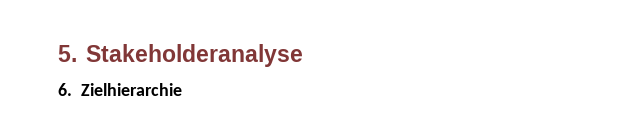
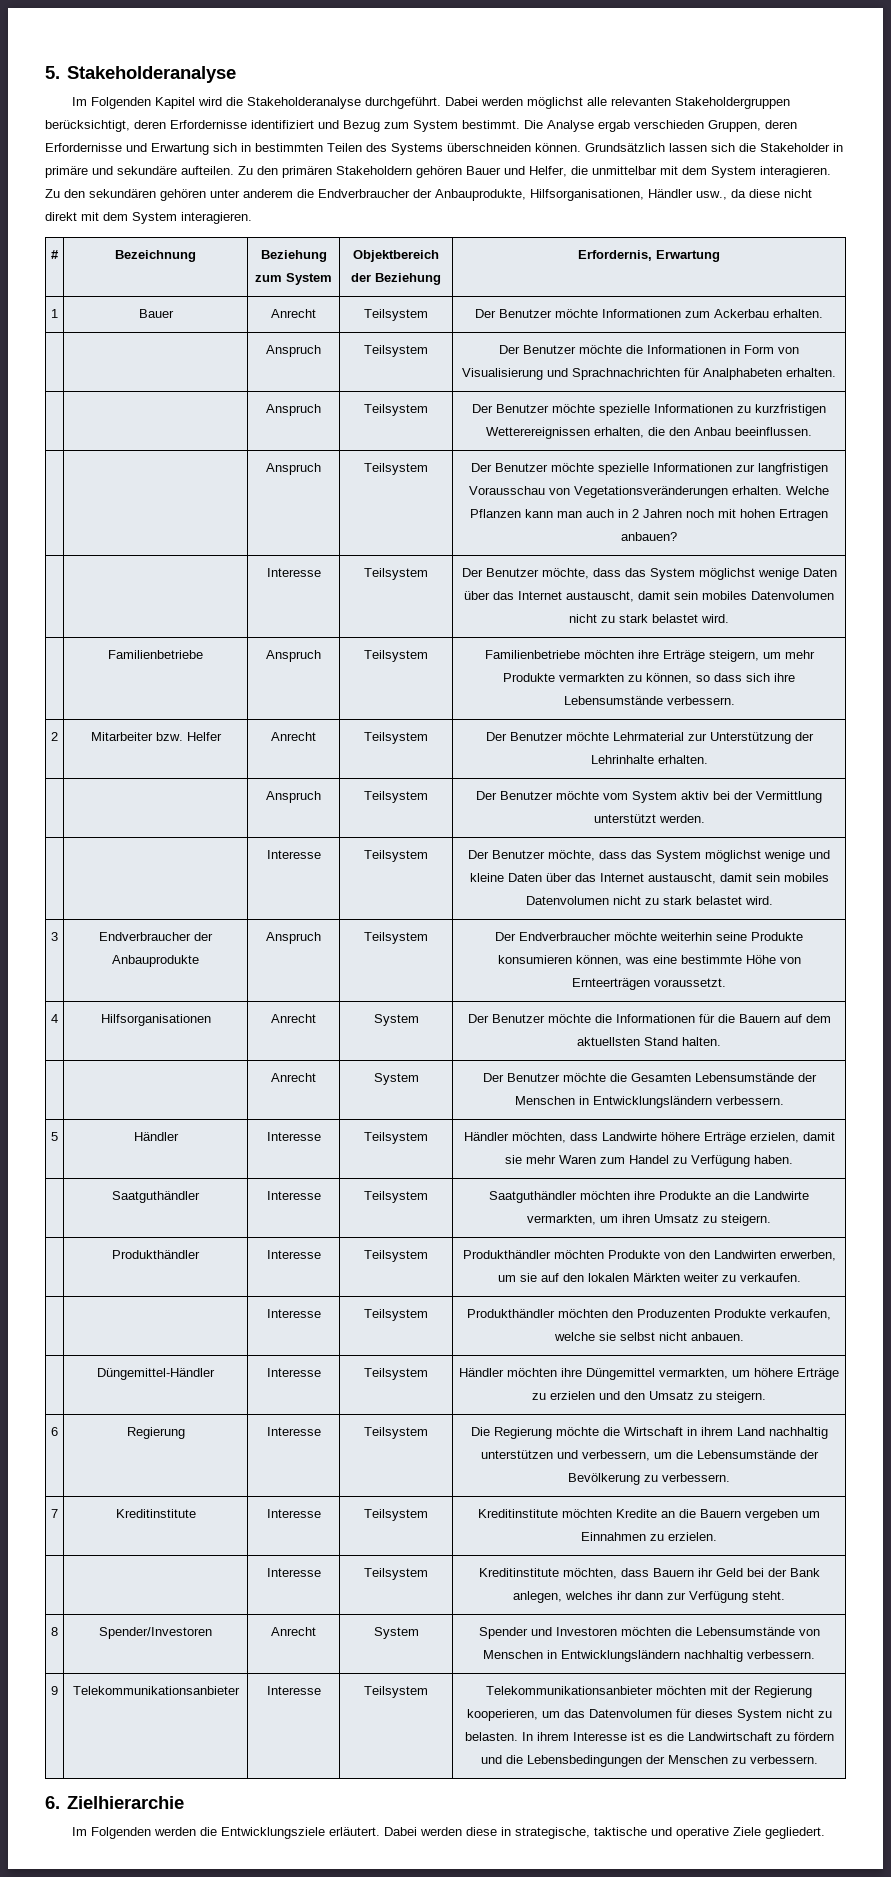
[58,83,182,96] 6. Zielhierarchie -> [71,97,790,109] [45,120,797,132] [45,143,843,155] [45,166,831,178] [45,189,812,201] [45,212,252,224] [51,250,59,259] [115,250,196,262] [260,250,327,262] [255,273,332,285] [353,250,439,262] [351,273,441,285] [578,250,720,262] [51,309,58,318] [138,309,174,318] [271,309,316,318] [364,309,428,321] [475,309,823,318] [266,345,321,357] [364,345,428,357] [499,345,799,354] [462,368,836,380] [266,404,321,416] [364,404,428,416] [472,404,826,416] [486,427,812,439] [266,463,321,475] [364,463,428,475] [470,463,828,475] [469,486,829,498] [470,509,828,521] [621,532,677,541] [266,568,321,577] [364,568,428,580] [461,568,837,580] [464,591,834,602] [569,614,729,623] [108,650,203,659] [266,650,321,662] [364,650,428,662] [484,650,815,662] [503,673,795,684] [563,696,735,705] [51,732,58,741] [90,732,222,741] [271,732,316,741] [364,732,428,744] [485,732,814,744] [590,755,708,764] [266,791,321,803] [364,791,428,803] [476,791,822,803] [593,814,705,823] [266,850,321,859] [364,850,428,862] [468,850,830,862] [469,873,829,884] [525,896,773,905] [51,932,58,941] [99,932,213,941] [112,955,199,967] [266,932,321,944] [364,932,428,944] [495,932,803,941] [497,955,801,966] [572,978,726,990] [51,1014,58,1023] [100,1014,211,1026] [271,1014,316,1023] [373,1014,419,1026] [467,1014,831,1023] [577,1037,721,1046] [271,1073,316,1082] [373,1073,419,1085] [482,1073,817,1082] [514,1096,784,1108] [51,1132,58,1141] [133,1132,179,1141] [266,1132,321,1141] [364,1132,428,1144] [463,1132,835,1144] [505,1155,793,1167] [112,1191,200,1203] [266,1191,321,1200] [364,1191,428,1203] [489,1191,809,1203] [527,1214,771,1226] [112,1250,200,1259] [266,1250,321,1259] [364,1250,428,1262] [462,1250,836,1261] [497,1273,801,1282] [266,1309,321,1318] [364,1309,428,1321] [467,1309,831,1320] [553,1332,744,1341] [97,1368,215,1380] [266,1368,321,1377] [364,1368,428,1380] [459,1368,839,1380] [532,1391,766,1403] [51,1427,58,1436] [126,1427,185,1439] [266,1427,321,1436] [364,1427,428,1439] [470,1427,828,1439] [480,1450,819,1461] [568,1473,730,1485] [51,1509,58,1518] [115,1509,196,1518] [266,1509,321,1518] [364,1509,428,1521] [478,1509,820,1521] [581,1532,717,1541] [266,1568,321,1577] [364,1568,428,1580] [478,1568,820,1579] [513,1591,785,1603] [51,1627,58,1636] [99,1627,212,1639] [271,1627,316,1636] [373,1627,419,1639] [478,1627,820,1639] [483,1650,815,1662] [51,1686,58,1695] [72,1686,240,1695] [266,1686,321,1695] [364,1686,428,1698] [486,1686,812,1698] [466,1709,832,1721] [464,1732,834,1741] [480,1755,818,1767] [45,1796,184,1809] [71,1827,825,1839] Im Folgenden Kapitel wird die Stakeholderanalyse durchgeführt. Dabei werden möglichst alle relevanten Stakeholdergruppen berücksichtigt, deren Erfordernisse identifiziert und Bezug zum System bestimmt. Die Analyse ergab verschieden Gruppen, deren Erfordernisse und Erwartung sich in bestimmten Teilen des Systems überschneiden können. Grundsätzlich lassen sich die Stakeholder in primäre und sekundäre aufteilen. Zu den primären Stakeholdern gehören Bauer und Helfer, die unmittelbar mit dem System interagieren. Zu den sekundären gehören unter anderem die Endverbraucher der Anbauprodukte, Hilfsorganisationen, Händler usw., da diese nicht direkt mit dem System interagieren. // # | Bezeichnung | Beziehung zum System | Objektbereich der Beziehung | Erfordernis, Erwartung // 1 | Bauer | Anrecht | Teilsystem | Der Benutzer möchte Informationen zum Ackerbau erhalten. // | | Anspruch | Teilsystem | Der Benutzer möchte die Informationen in Form von Visualisierung und Sprachnachrichten für Analphabeten erhalten. // | | Anspruch | Teilsystem | Der Benutzer möchte spezielle Informationen zu kurzfristigen Wetterereignissen erhalten, die den Anbau beeinflussen. // | | Anspruch | Teilsystem | Der Benutzer möchte spezielle Informationen zur langfristigen Vorausschau von Vegetationsveränderungen erhalten. Welche Pflanzen kann man auch in 2 Jahren noch mit hohen Ertragen anbauen? // | | Interesse | Teilsystem | Der Benutzer möchte, dass das System möglichst wenige Daten über das Internet austauscht, damit sein mobiles Datenvolumen nicht zu stark belastet wird. // | Familienbetriebe | Anspruch | Teilsystem | Familienbetriebe möchten ihre Erträge steigern, um mehr Produkte vermarkten zu können, so dass sich ihre Lebensumstände verbessern. // 2 | Mitarbeiter bzw. Helfer | Anrecht | Teilsystem | Der Benutzer möchte Lehrmaterial zur Unterstützung der Lehrinhalte erhalten. // | | Anspruch | Teilsystem | Der Benutzer möchte vom System aktiv bei der Vermittlung unterstützt werden. // | | Interesse | Teilsystem | Der Benutzer möchte, dass das System möglichst wenige und kleine Daten über das Internet austauscht, damit sein mobiles Datenvolumen nicht zu stark belastet wird. // 3 | Endverbraucher der Anbauprodukte | Anspruch | Teilsystem | Der Endverbraucher möchte weiterhin seine Produkte konsumieren können, was eine bestimmte Höhe von Ernteerträgen voraussetzt. // 4 | Hilfsorganisationen | Anrecht | System | Der Benutzer möchte die Informationen für die Bauern auf dem aktuellsten Stand halten. // | | Anrecht | System | Der Benutzer möchte die Gesamten Lebensumstände der Menschen in Entwicklungsländern verbessern. // 5 | Händler | Interesse | Teilsystem | Händler möchten, dass Landwirte höhere Erträge erzielen, damit sie mehr Waren zum Handel zu Verfügung haben. // | Saatguthändler | Interesse | Teilsystem | Saatguthändler möchten ihre Produkte an die Landwirte vermarkten, um ihren Umsatz zu steigern. // | Produkthändler | Interesse | Teilsystem | Produkthändler möchten Produkte von den Landwirten erwerben, um sie auf den lokalen Märkten weiter zu verkaufen. // | | Interesse | Teilsystem | Produkthändler möchten den Produzenten Produkte verkaufen, welche sie selbst nicht anbauen. // | Düngemittel-Händler | Interesse | Teilsystem | Händler möchten ihre Düngemittel vermarkten, um höhere Erträge zu erzielen und den Umsatz zu steigern. // 6 | Regierung | Interesse | Teilsystem | Die Regierung möchte die Wirtschaft in ihrem Land nachhaltig unterstützen und verbessern, um die Lebensumstände der Bevölkerung zu verbessern. // 7 | Kreditinstitute | Interesse | Teilsystem | Kreditinstitute möchten Kredite an die Bauern vergeben um Einnahmen zu erzielen. // | | Interesse | Teilsystem | Kreditinstitute möchten, dass Bauern ihr Geld bei der Bank anlegen, welches ihr dann zur Verfügung steht. // 8 | Spender/Investoren | Anrecht | System | Spender und Investoren möchten die Lebensumstände von Menschen in Entwicklungsländern nachhaltig verbessern. // 9 | Telekommunikationsanbieter | Interesse | Teilsystem | Telekommunikationsanbieter möchten mit der Regierung kooperieren, um das Datenvolumen für dieses System nicht zu belasten. In ihrem Interesse ist es die Landwirtschaft zu fördern und die Lebensbedingungen der Menschen zu verbessern. // 6. Zielhierarchie // Im Folgenden werden die Entwicklungsziele erläutert. Dabei werden diese in strategische, taktische und operative Ziele gegliedert.

